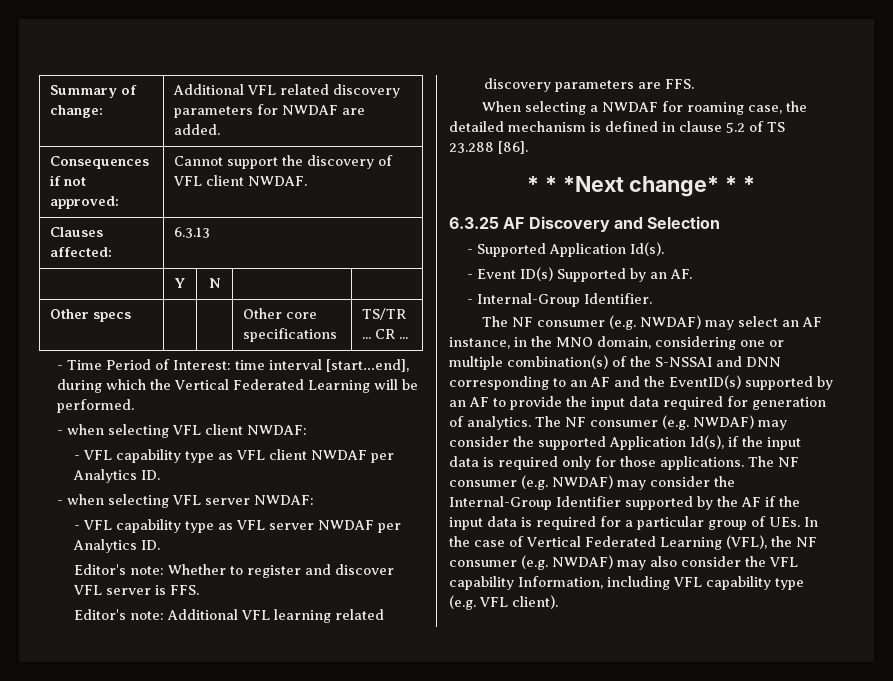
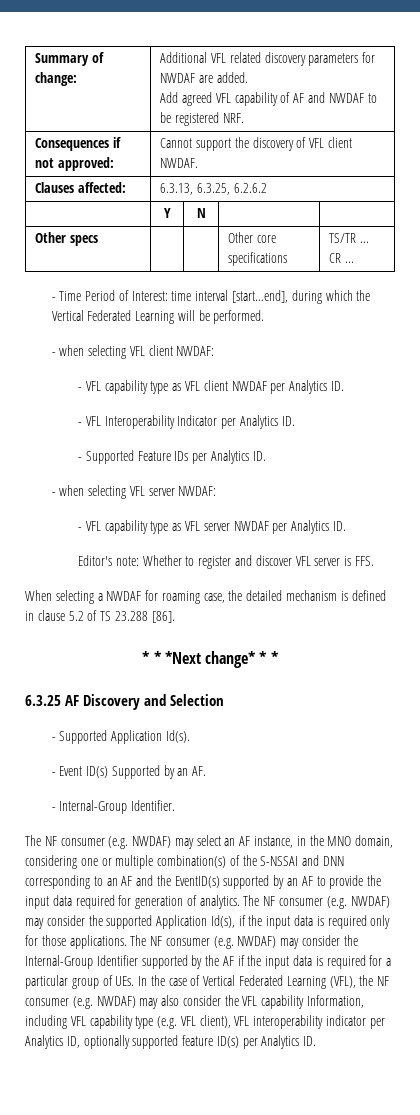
(220, 129) none -> [160,92,377,106] [160,112,244,126] // Add agreed VFL capability of AF and NWDAF to be registered NRF.
[173,227,210,238] 6.3.13 -> [160,183,267,195] 6.3.13, 6.3.25, 6.2.6.2
(160, 475) none -> [78,415,295,429] [78,450,266,464] // - VFL Interoperability Indicator per Analytics ID. // - Supported Feature IDs per Analytics ID.
[73,609,384,623] [483,78,694,92] // Editor's note: Additional VFL learning related discovery parameters are FFS. -> (374, 561) none
[512,595,558,609] client). -> [199,1015,385,1029] [25,1035,317,1049] client), VFL interoperability indicator per Analytics ID, optionally supported feature ID(s) per Analytics ID.

